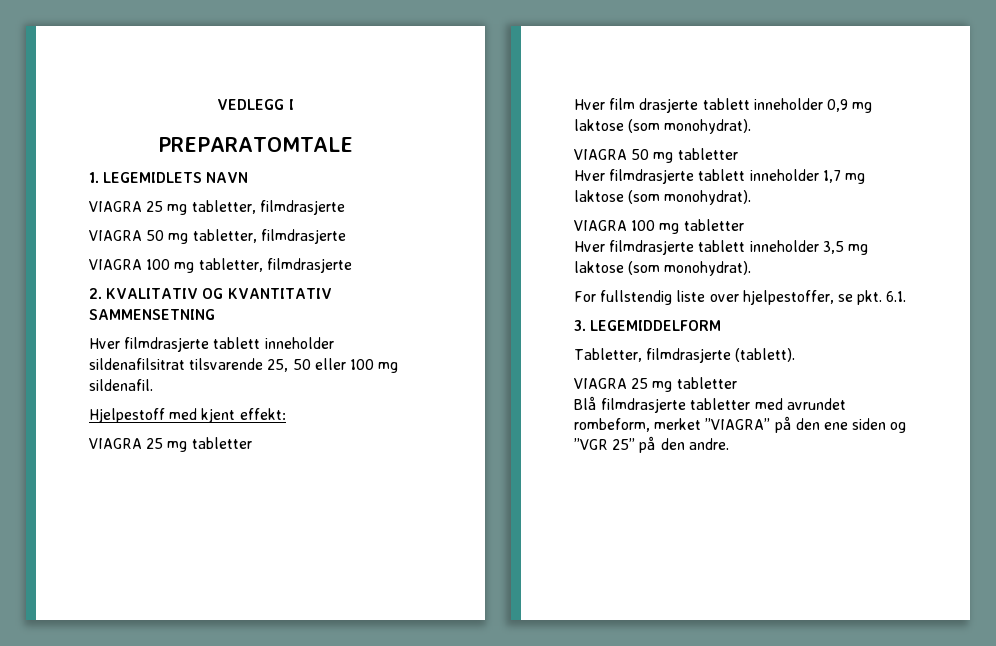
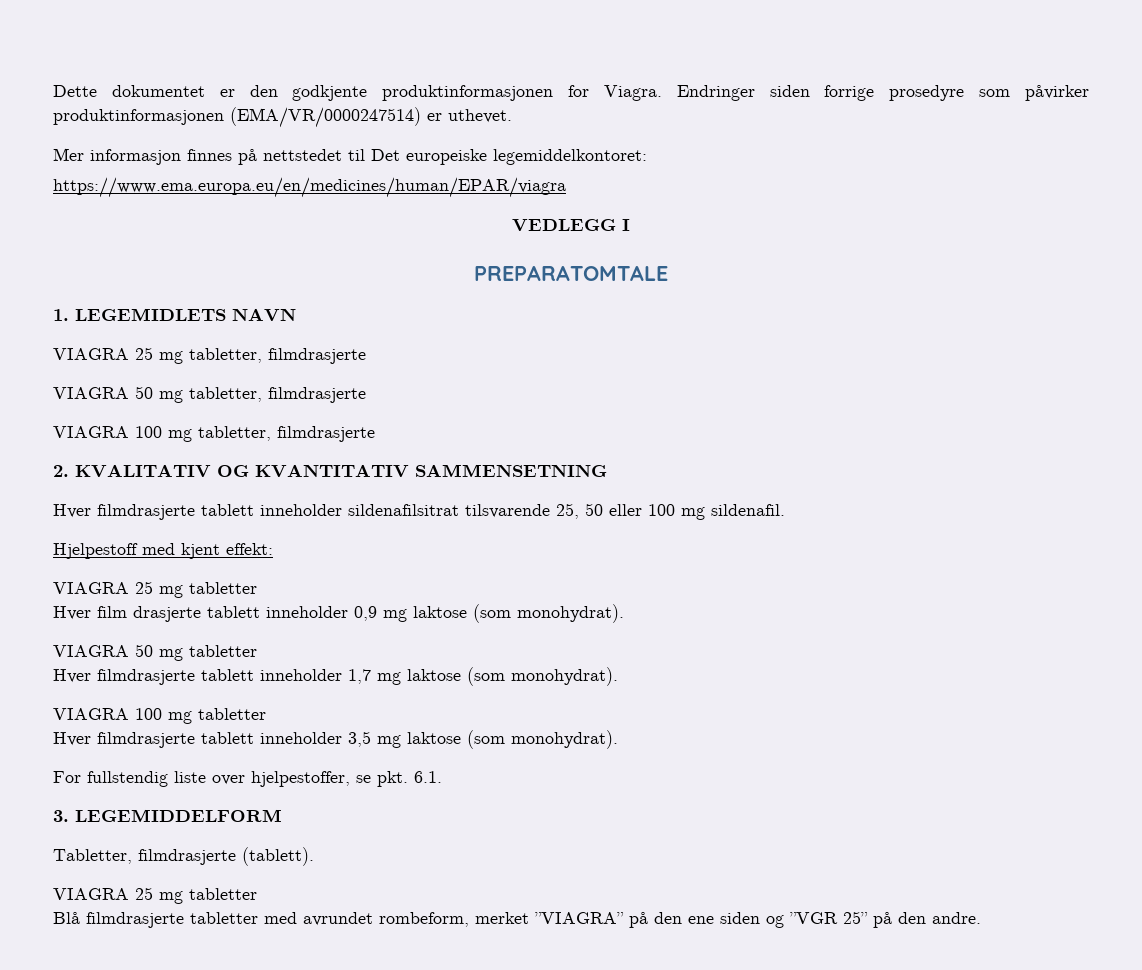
(217, 104) none -> [53,85,1089,101] [53,107,512,128] [53,148,647,165] [53,177,566,198] Dette dokumentet er den godkjente produktinformasjonen for Viagra. Endringer siden forrige prosedyre som påvirker produktinformasjonen (EMA/VR/0000247514) er uthevet. // Mer informasjon finnes på nettstedet til Det europeiske legemiddelkontoret: // https://www.ema.europa.eu/en/medicines/human/EPAR/viagra //

